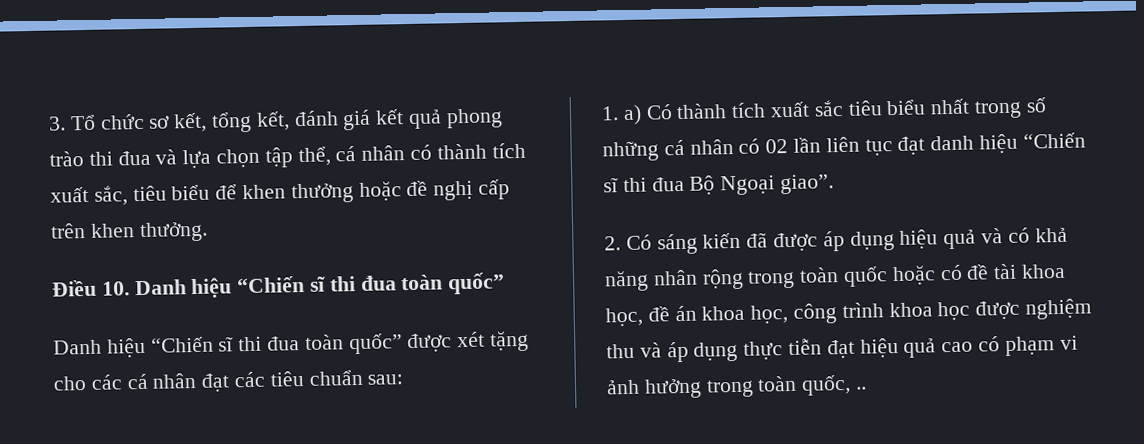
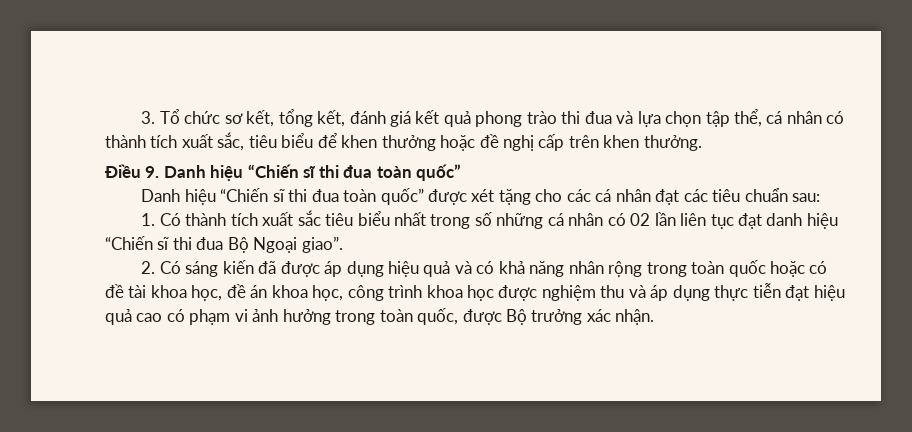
[101,281,130,296] 10. -> [145,166,160,178] 9.
[622,104,642,126] a) -> (156, 219) none
[856,386,868,390] .. -> [462,309,655,325] được Bộ trưởng xác nhận.

